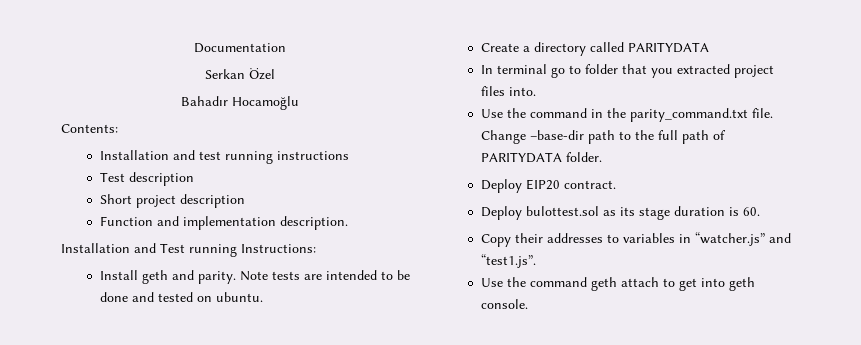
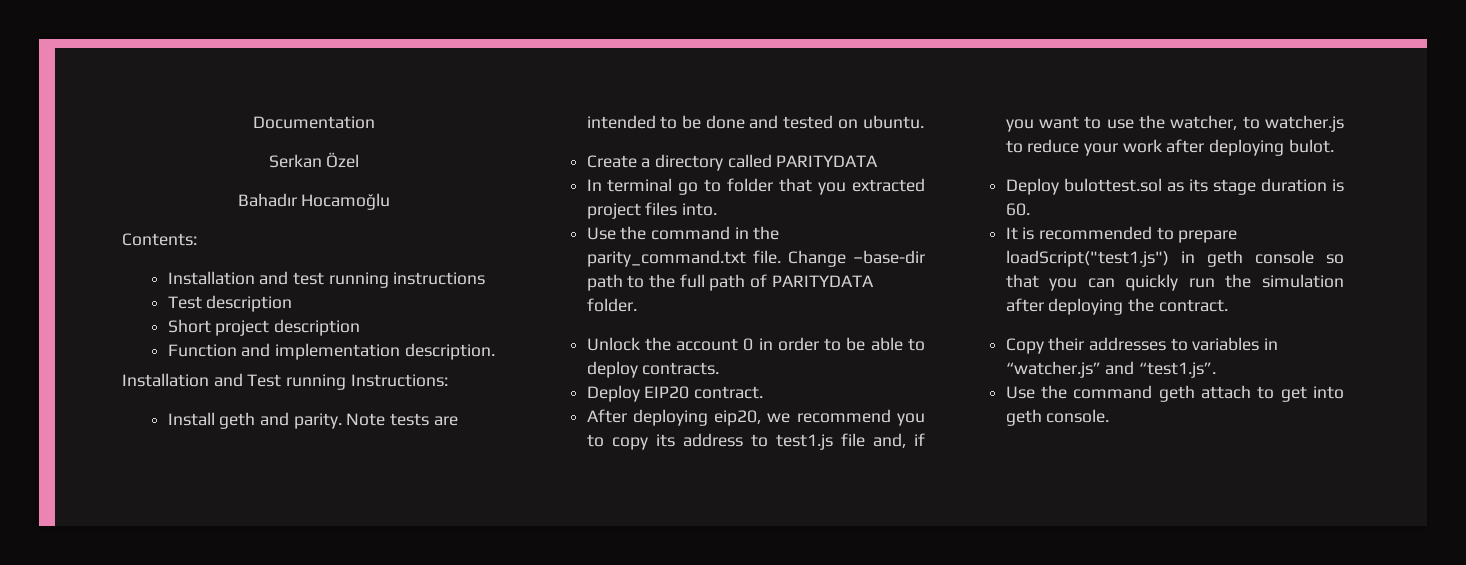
[481,179,617,193] Deploy EIP20 contract. -> [586,337,926,351] [586,361,720,378] [586,385,763,402] [586,409,925,426] [586,433,926,450] [1005,115,1344,132] [1005,139,1334,156] Unlock the account 0 in order to be able to deploy contracts. // Deploy EIP20 contract. // After deploying eip20, we recommend you to copy its address to test1.js file and, if you want to use the watcher, to watcher.js to reduce your work after deploying bulot.
(761, 211) none -> [1005,226,1238,243] [1005,250,1344,267] [1005,274,1344,291] [1005,298,1228,315] // It is recommended to prepare loadScript("test1.js") in geth console so that you can quickly run the simulation after deploying the contract.

